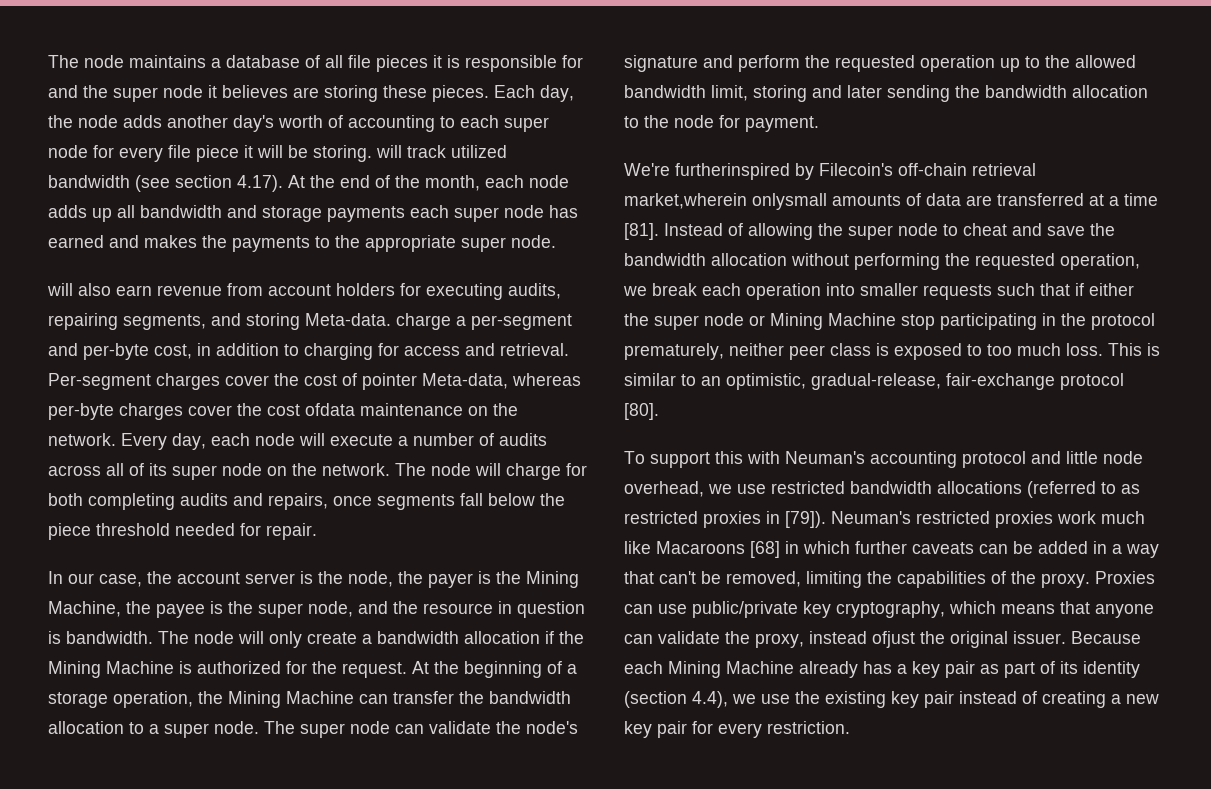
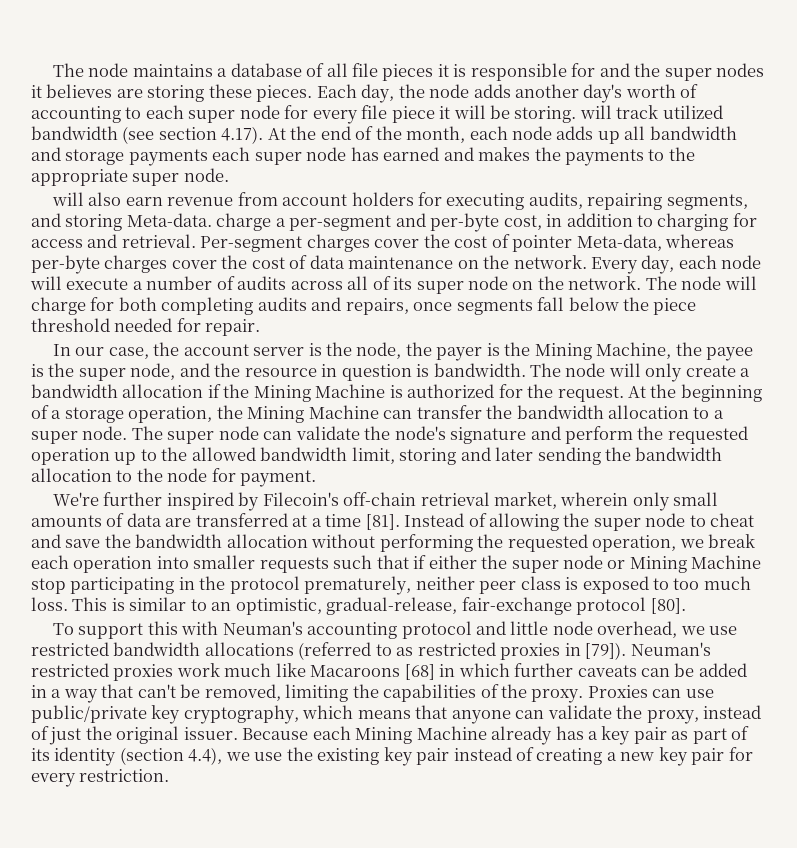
[163,85,203,98] node -> [716,63,765,77] nodes
[305,403,355,416] ofdata -> [289,255,345,269] of data
[675,163,790,180] furtherinspired -> [103,492,234,510] further inspired
[624,193,827,210] market,wherein onlysmall -> [493,492,719,511] market, wherein only small
[872,631,915,648] ofjust -> [31,726,82,745] of just

